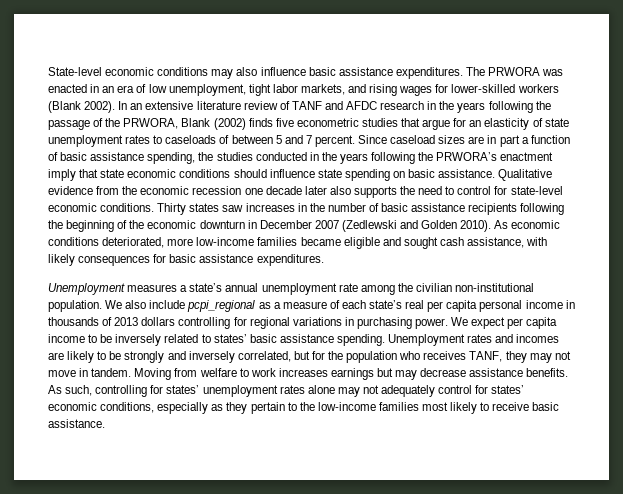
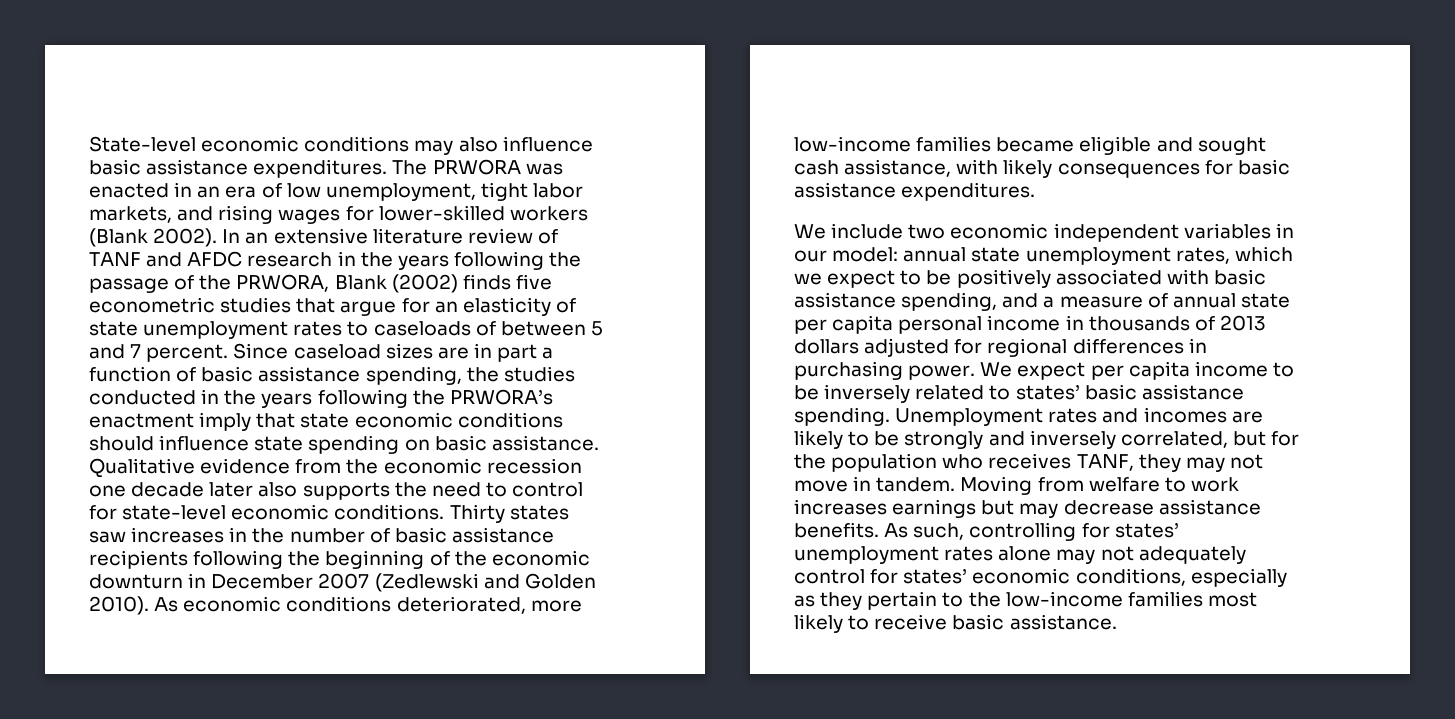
[48,283,535,295] [48,300,425,312] Unemployment measures a state’s annual unemployment rate among the civilian non-institutional population. We also include pcpi_regional as a measure of each state’s real -> [794,223,1294,242] [794,246,1293,265] [794,269,1266,288] [794,292,1290,311] We include two economic independent variables in our model: annual state unemployment rates, which we expect to be positively associated with basic assistance spending, and a measure of annual state
[178,317,231,329] controlling -> [864,338,950,357] adjusted
[292,317,342,326] variations -> [1072,338,1184,354] differences

